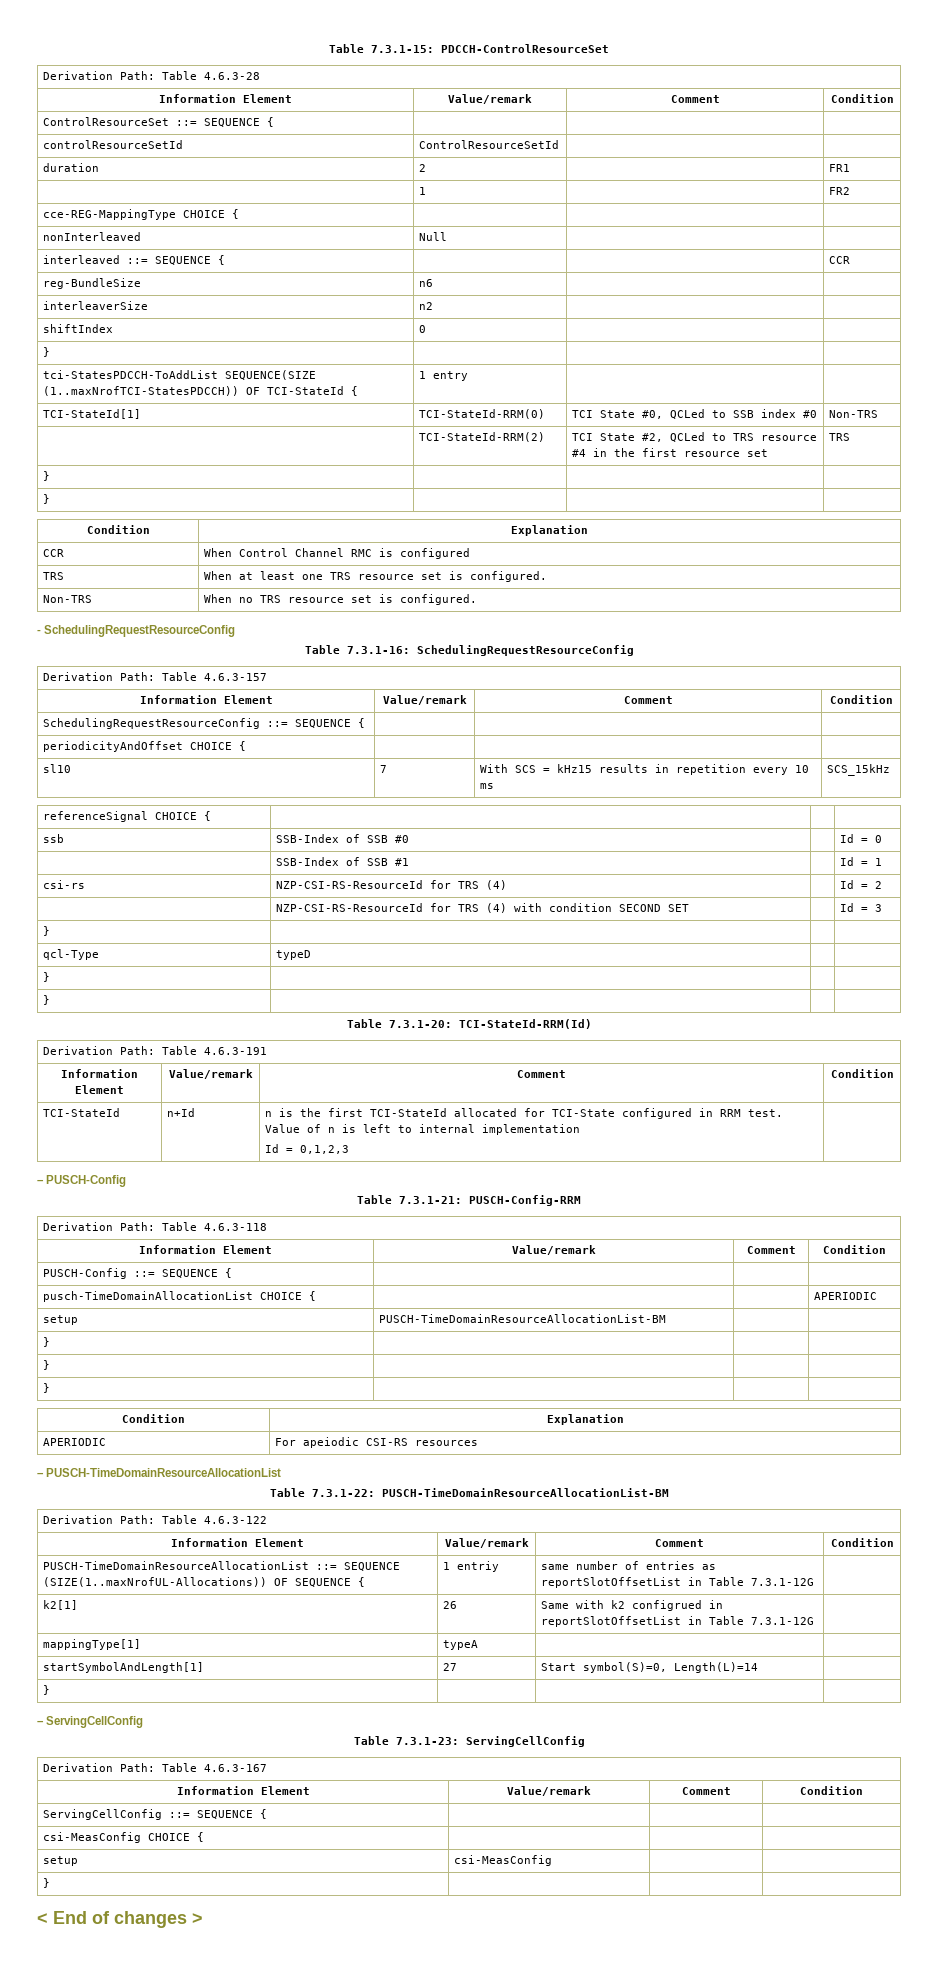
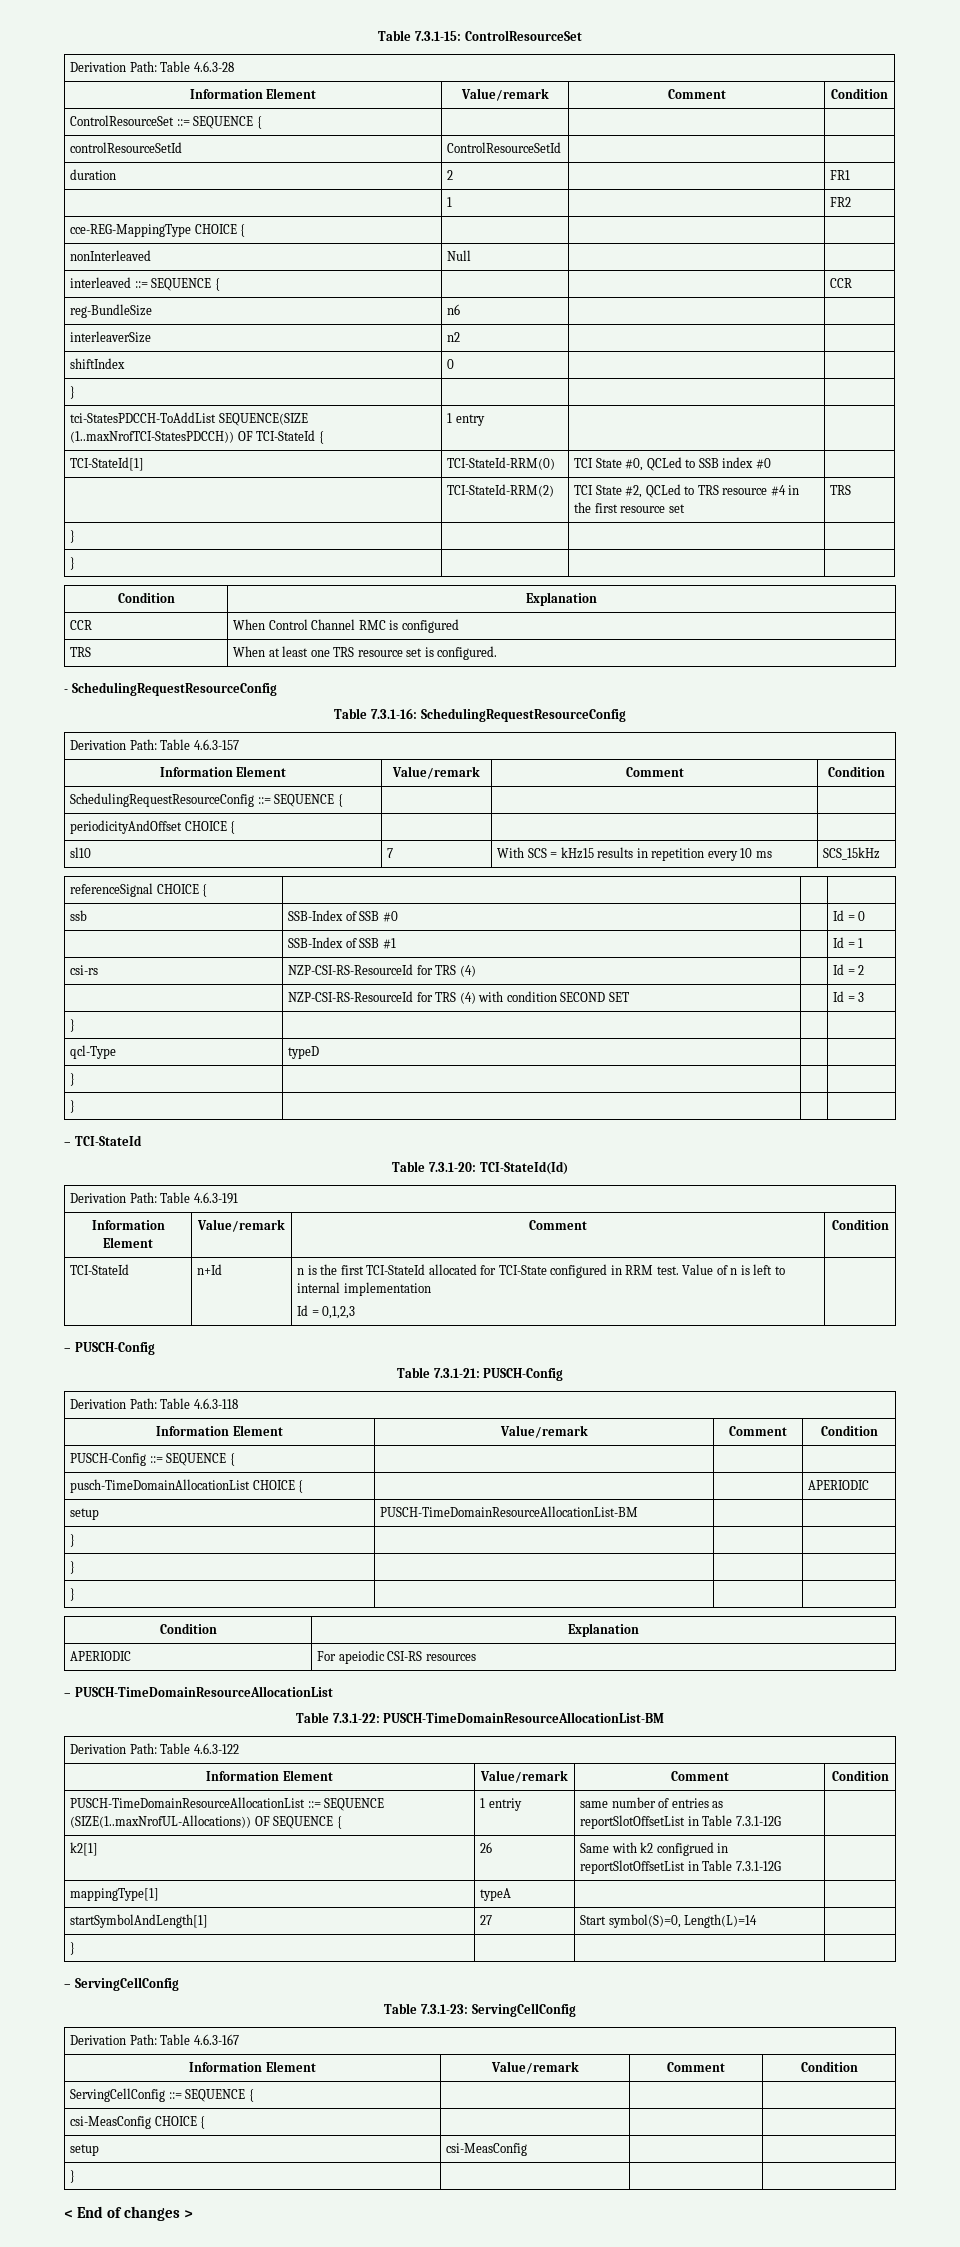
[441,44,609,53] PDCCH-ControlResourceSet -> [464,30,582,41] ControlResourceSet
[829,410,879,418] Non-TRS -> (771, 463) none
[43,595,93,603] [204,594,478,605] // Non-TRS | When no TRS resource set is configured. -> (498, 653) none
(51, 1000) none -> [64,1135,142,1146] // – TCI-StateId
[458,1019,592,1029] TCI-StateId-RRM(Id) -> [479,1161,568,1175] TCI-StateId(Id)
[469,1195,581,1206] PUSCH-Config-RRM -> [483,1368,564,1381] PUSCH-Config

